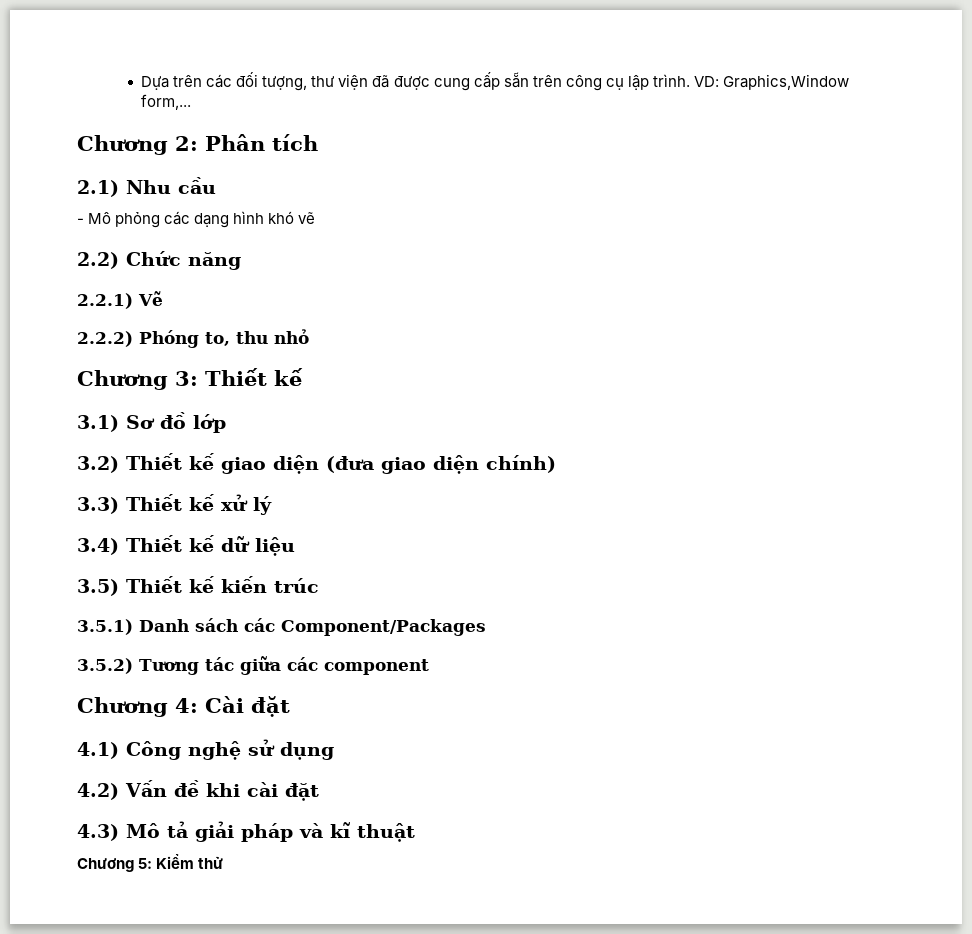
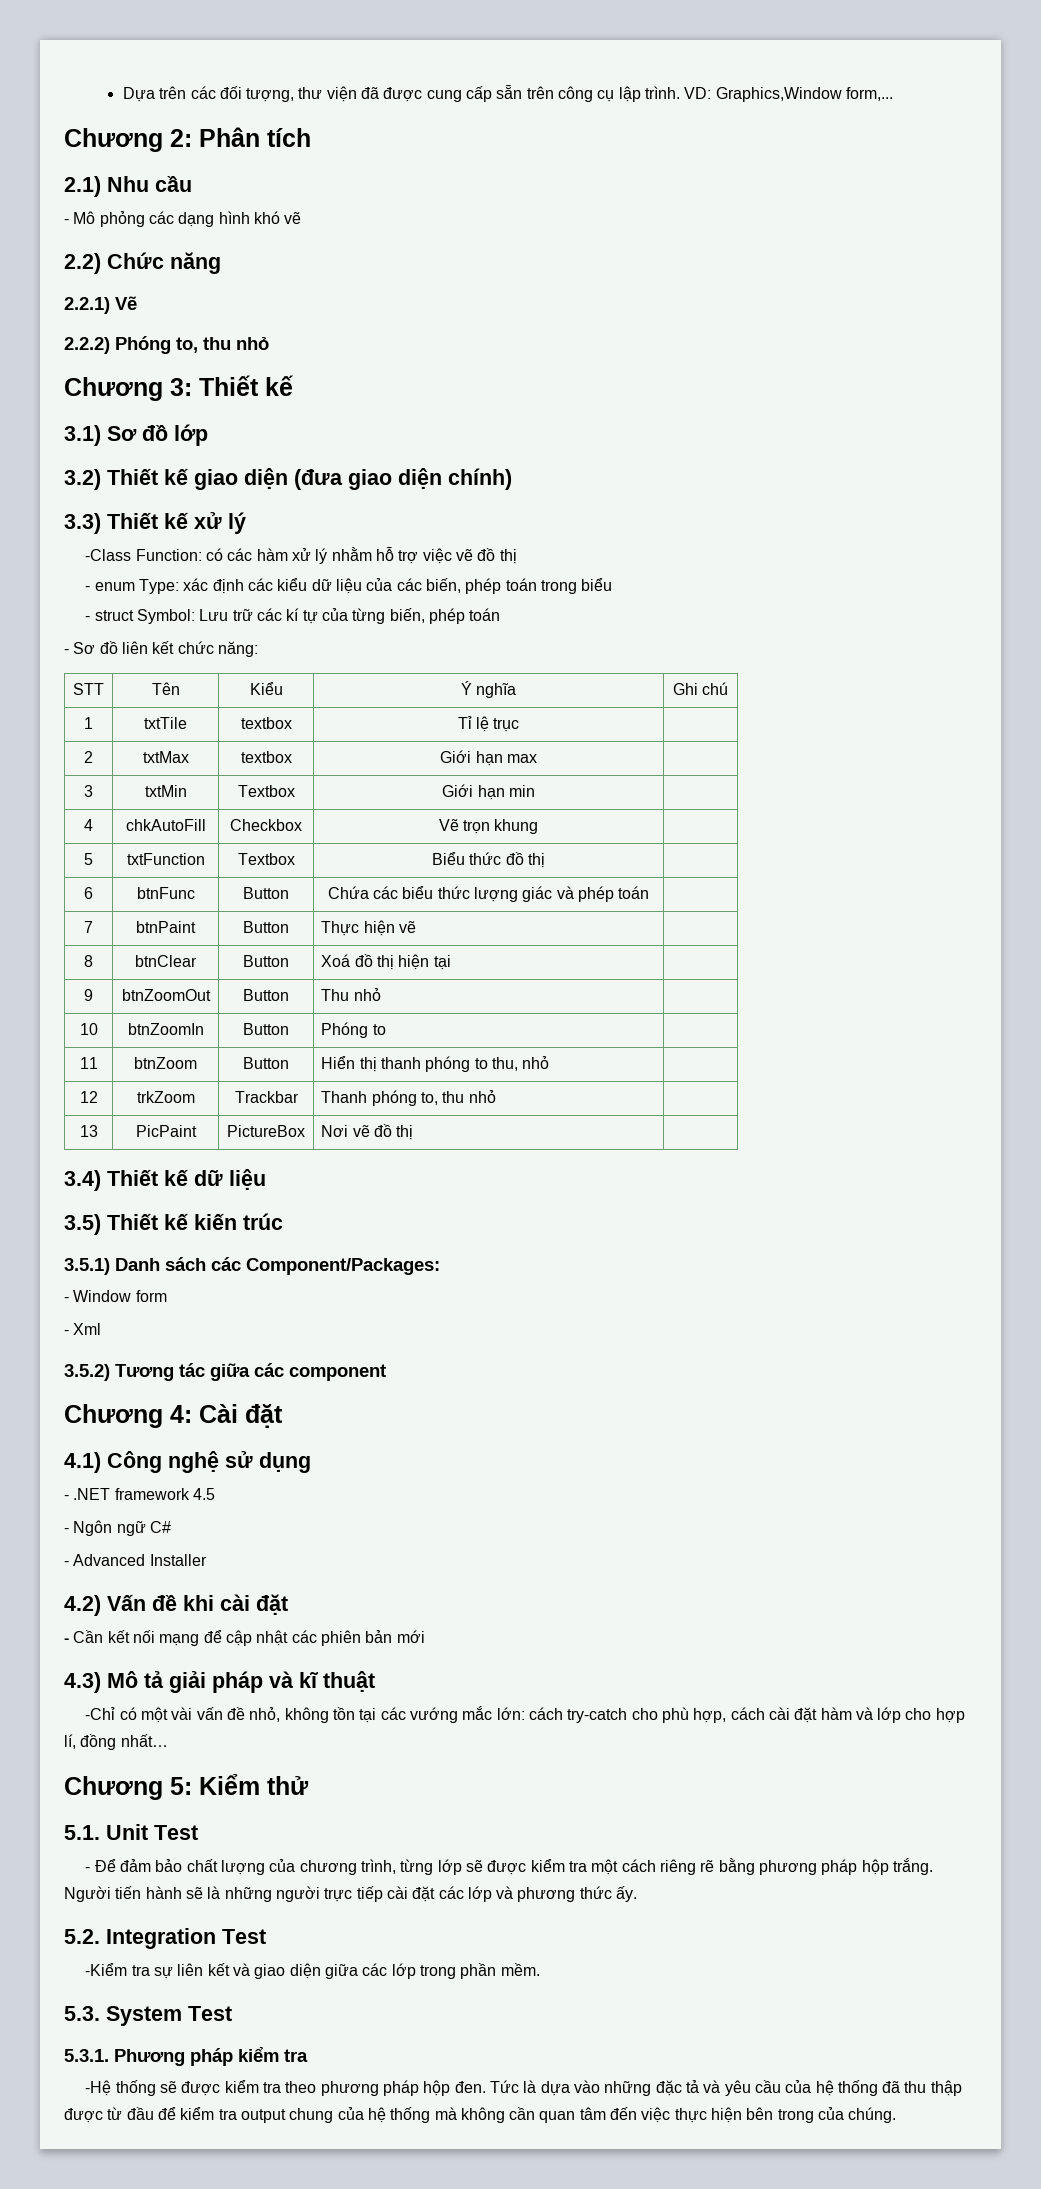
(272, 505) none -> [85,547,517,564] [85,578,613,594] [85,608,501,624] [64,641,258,657] [73,683,104,695] [151,682,180,695] [249,682,283,695] [460,681,517,698] [672,682,729,695] [84,717,93,729] [144,717,187,729] [240,717,292,729] [457,716,520,732] [84,751,93,763] [142,751,189,763] [240,751,292,763] [440,750,537,766] [84,785,93,797] [144,785,187,797] [237,785,295,797] [442,784,535,800] [84,819,93,831] [125,819,206,831] [230,819,302,831] [438,819,539,834] [84,853,93,865] [126,853,205,865] [237,853,295,865] [432,852,545,868] [84,887,93,899] [136,887,195,899] [243,887,289,899] [327,886,650,902] [84,921,93,933] [136,921,196,933] [243,921,289,933] [321,920,416,936] [84,955,93,967] [135,955,197,967] [243,955,289,967] [321,954,451,970] [84,989,93,1001] [121,989,211,1001] [243,989,289,1001] [321,988,381,1001] [79,1023,98,1035] [127,1023,204,1035] [243,1023,289,1035] [321,1022,386,1038] [79,1057,98,1069] [134,1057,197,1069] [243,1057,289,1069] [321,1056,550,1072] [79,1091,98,1103] [136,1091,195,1103] [234,1091,299,1103] [321,1090,496,1106] [79,1125,98,1137] [135,1125,197,1137] [227,1125,305,1137] [321,1124,414,1140] // -Class Function: có các hàm xử lý nhằm hỗ trợ việc vẽ đồ thị // - enum Type: xác định các kiểu dữ liệu của các biến, phép toán trong biểu // - struct Symbol: Lưu trữ các kí tự của từng biến, phép toán // - Sơ đồ liên kết chức năng: // STT | Tên | Kiểu | Ý nghĩa | Ghi chú // 1 | txtTile | textbox | Tỉ lệ trục | // 2 | txtMax | textbox | Giới hạn max | // 3 | txtMin | Textbox | Giới hạn min | // 4 | chkAutoFill | Checkbox | Vẽ trọn khung | // 5 | txtFunction | Textbox | Biểu thức đồ thị | // 6 | btnFunc | Button | Chứa các biểu thức lượng giác và phép toán | // 7 | btnPaint | Button | Thực hiện vẽ | // 8 | btnClear | Button | Xoá đồ thị hiện tại | // 9 | btnZoomOut | Button | Thu nhỏ | // 10 | btnZoomIn | Button | Phóng to | // 11 | btnZoom | Button | Hiển thị thanh phóng to thu, nhỏ | // 12 | trkZoom | Trackbar | Thanh phóng to, thu nhỏ | // 13 | PicPaint | PictureBox | Nơi vẽ đồ thị |
[281,619,486,636] Component/Packages -> [246,1258,440,1275] [64,1290,167,1302] [64,1323,102,1335] Component/Packages: // - Window form // - Xml
(334, 751) none -> [64,1488,215,1500] [64,1520,171,1536] [64,1554,207,1566] // - .NET framework 4.5 // - Ngôn ngữ C# // - Advanced Installer
(319, 792) none -> [64,1630,425,1646] // - Cần kết nối mạng để cập nhật các phiên bản mới
[77,854,224,872] Chương 5: Kiểm thử -> [85,1706,965,1723] [64,1734,168,1750] [64,1774,309,1800] [64,1824,198,1840] [85,1858,933,1875] [64,1886,638,1902] [64,1928,266,1949] [85,1963,540,1979] [64,2006,232,2026] [64,2047,308,2066] [85,2080,962,2096] [64,2107,897,2123] -Chỉ có một vài vấn đề nhỏ, không tồn tại các vướng mắc lớn: cách try-catch cho phù hợp, cách cài đặt hàm và lớp cho hợp lí, đồng nhất… // Chương 5: Kiểm thử // 5.1. Unit Test // - Để đảm bảo chất lượng của chương trình, từng lớp sẽ được kiểm tra một cách riêng rẽ bằng phương pháp hộp trắng. Người tiến hành sẽ là những người trực tiếp cài đặt các lớp và phương thức ấy. // 5.2. Integration Test // -Kiểm tra sự liên kết và giao diện giữa các lớp trong phần mềm. // 5.3. System Test // 5.3.1. Phương pháp kiểm tra // -Hệ thống sẽ được kiểm tra theo phương pháp hộp đen. Tức là dựa vào những đặc tả và yêu cầu của hệ thống đã thu thập được từ đầu để kiểm tra output chung của hệ thống mà không cần quan tâm đến việc thực hiện bên trong của chúng.

